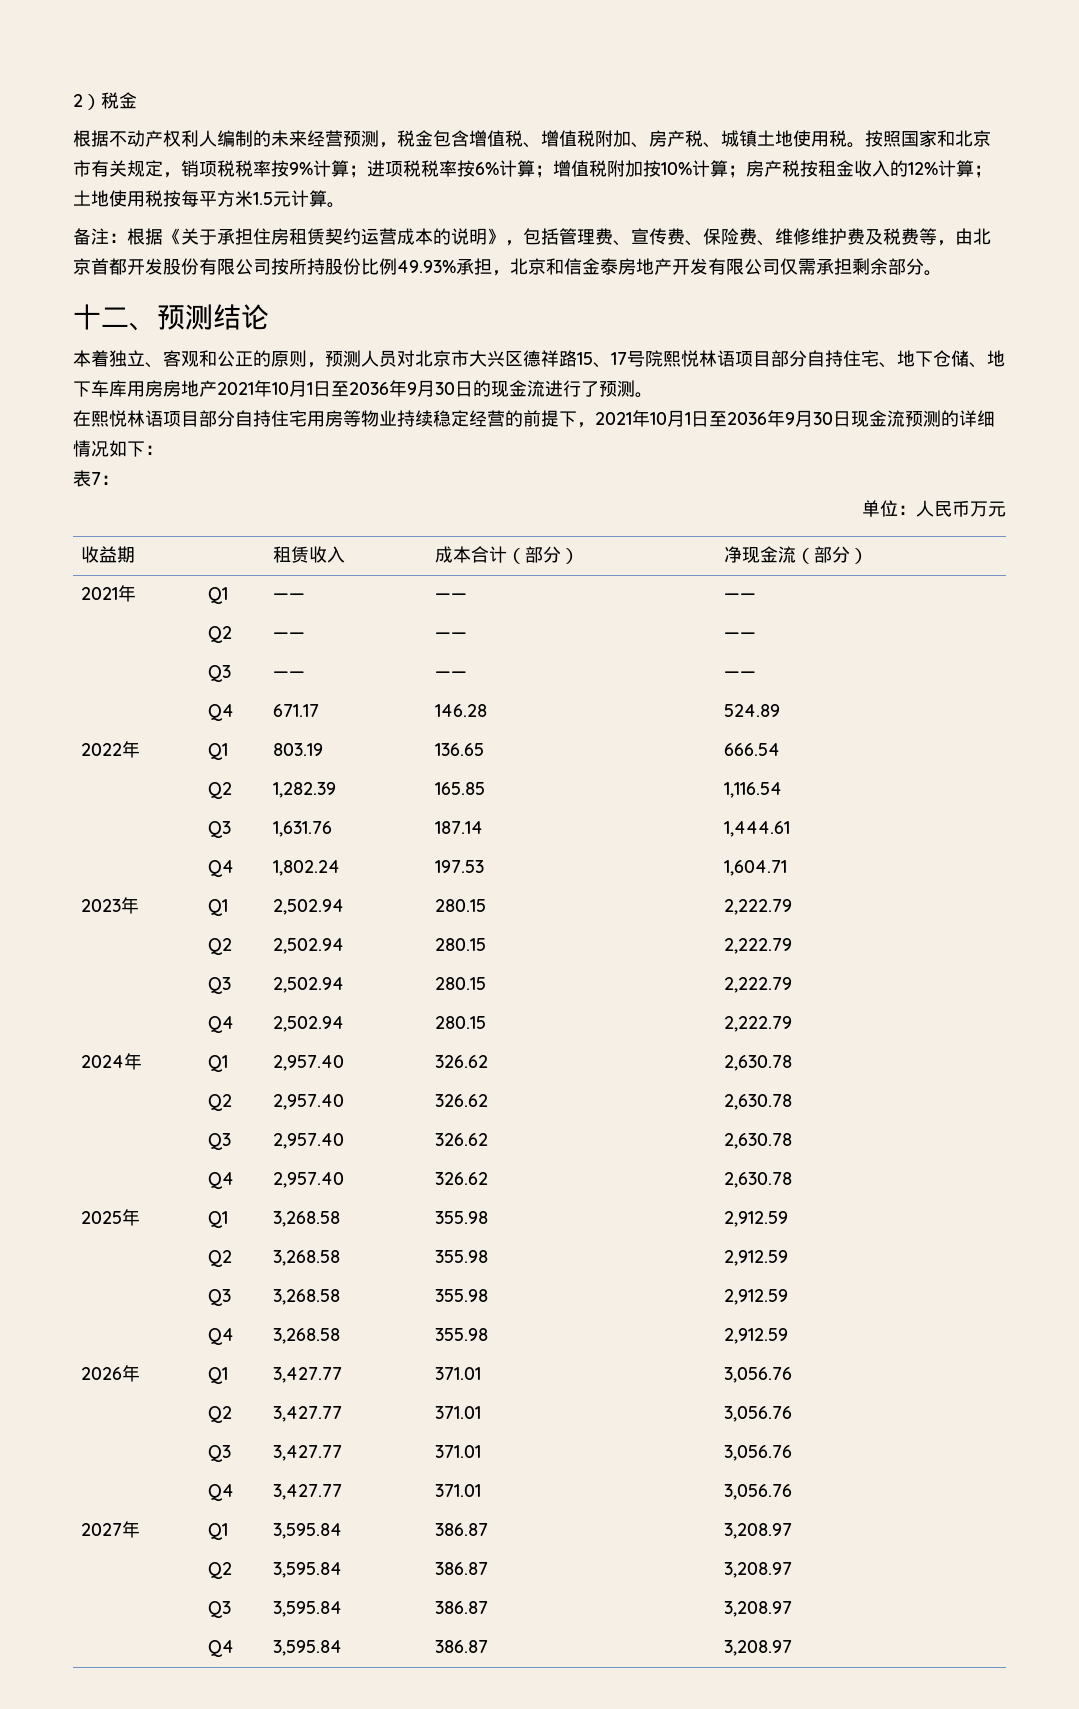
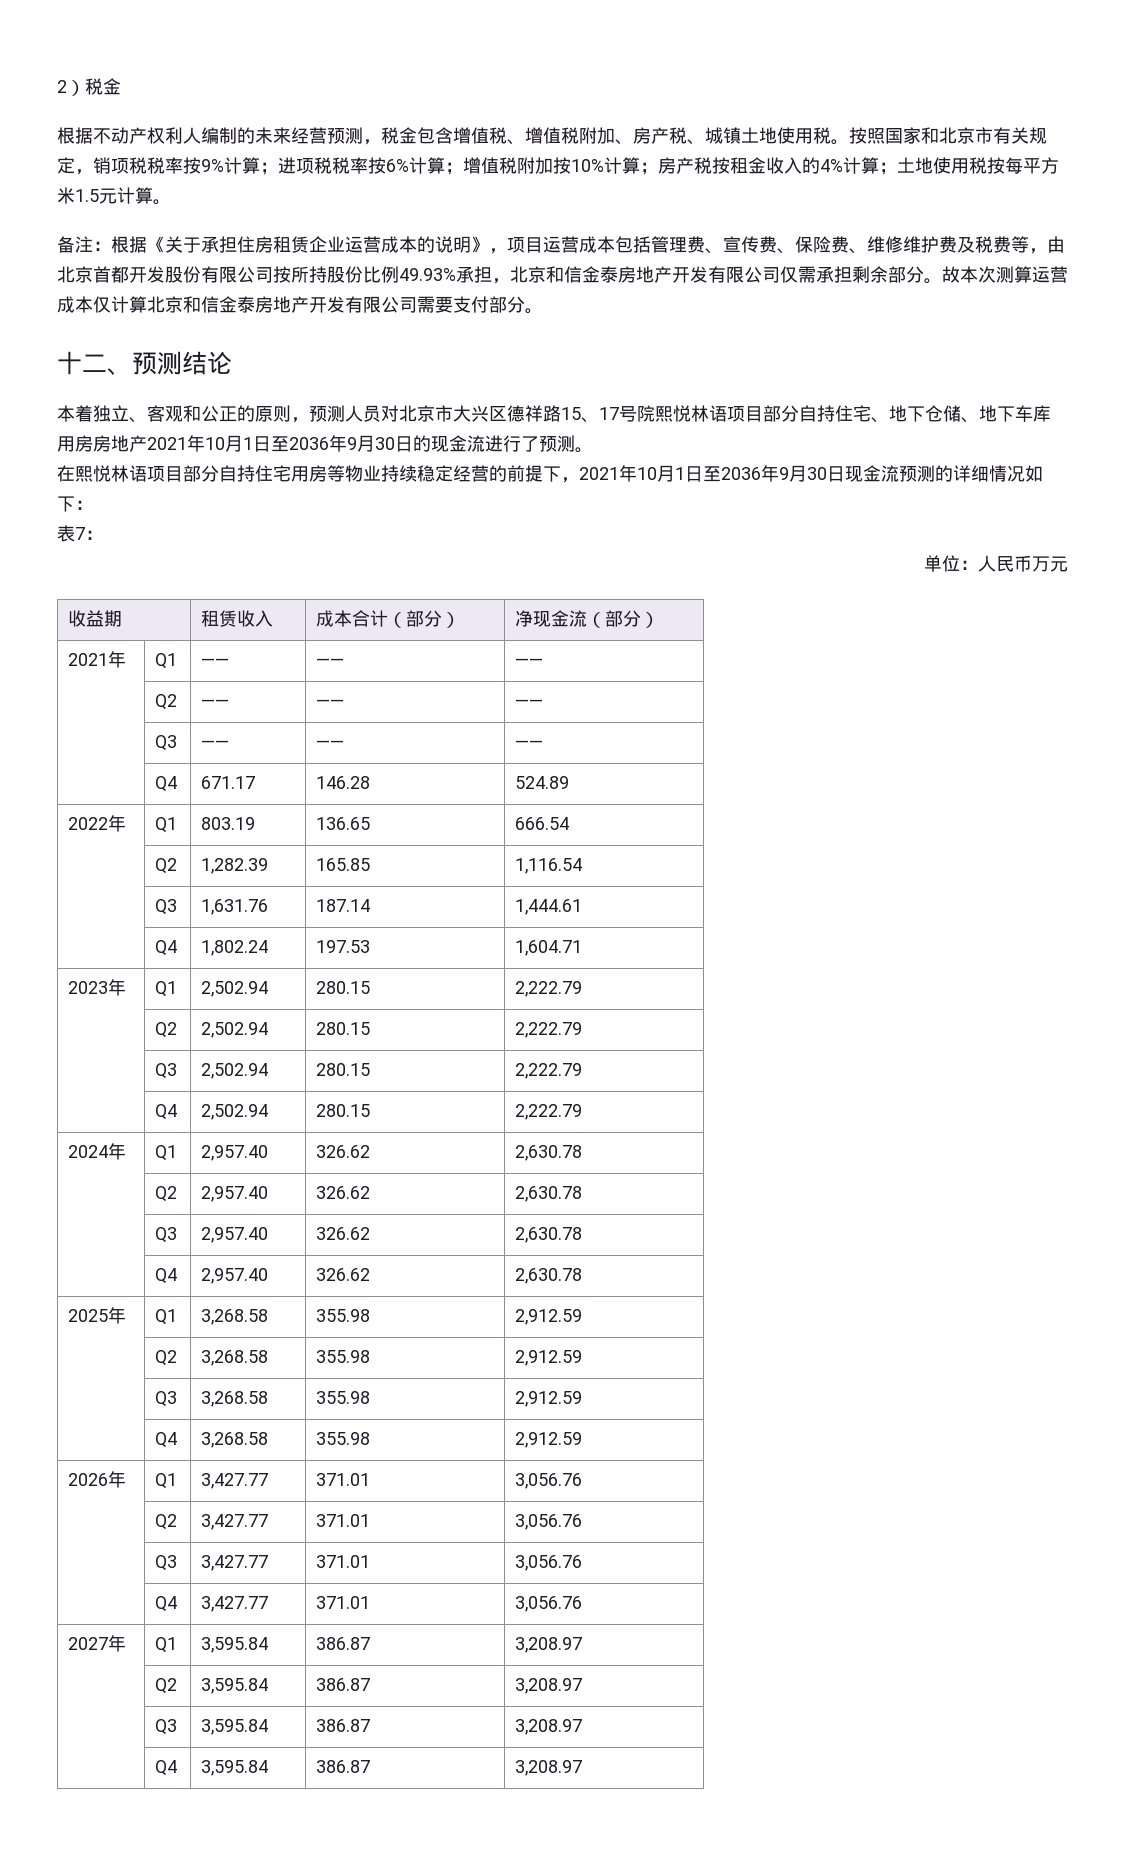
[908,162,938,175] 12% -> [820,159,843,172] 4%
[325,228,361,245] 契约 -> [309,236,345,252] 企业
(523, 243) none -> [507,236,615,253] 项目运营成本
(942, 273) none -> [942,266,1068,283] [57,296,543,314] 故本次测算运营成本仅计算北京和信金泰房地产开发有限公司需要支付部分。

